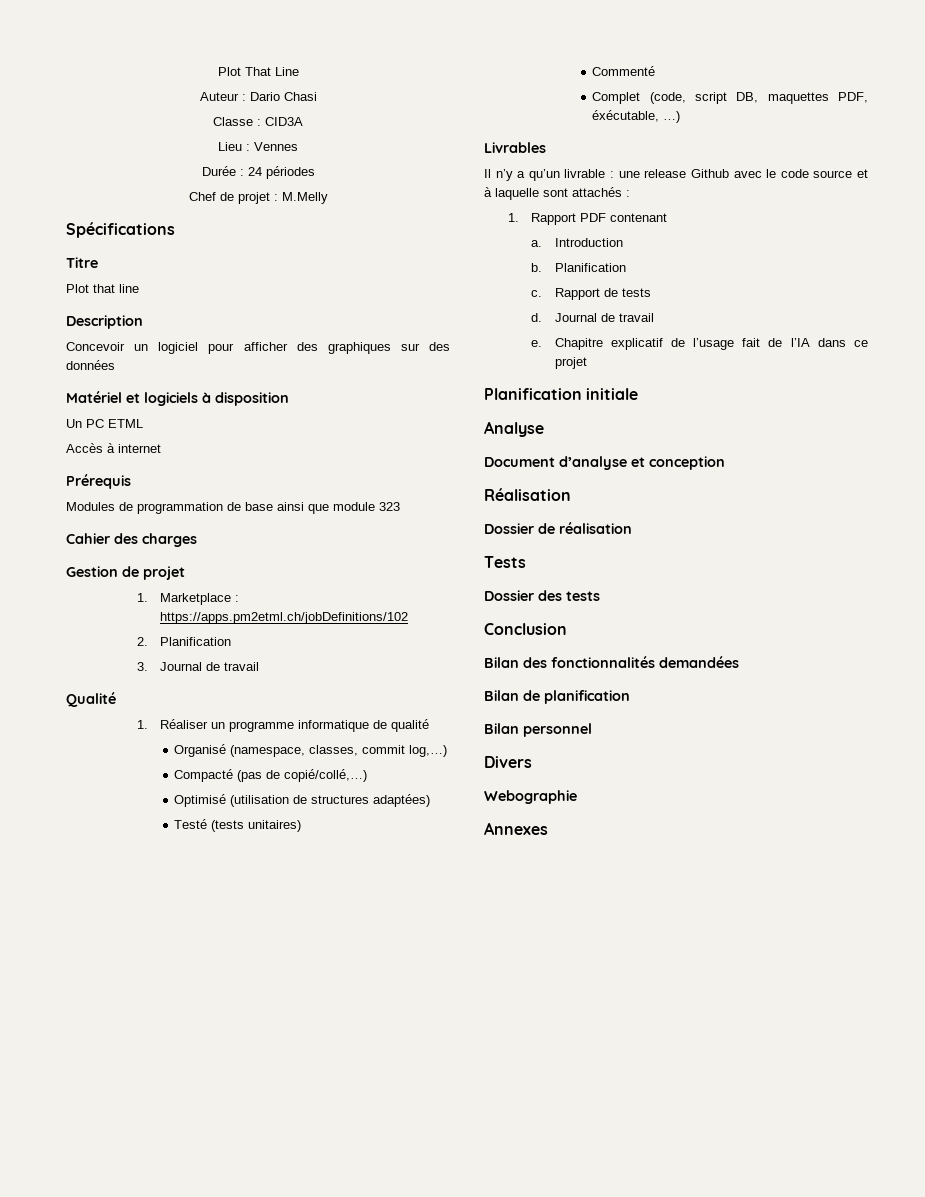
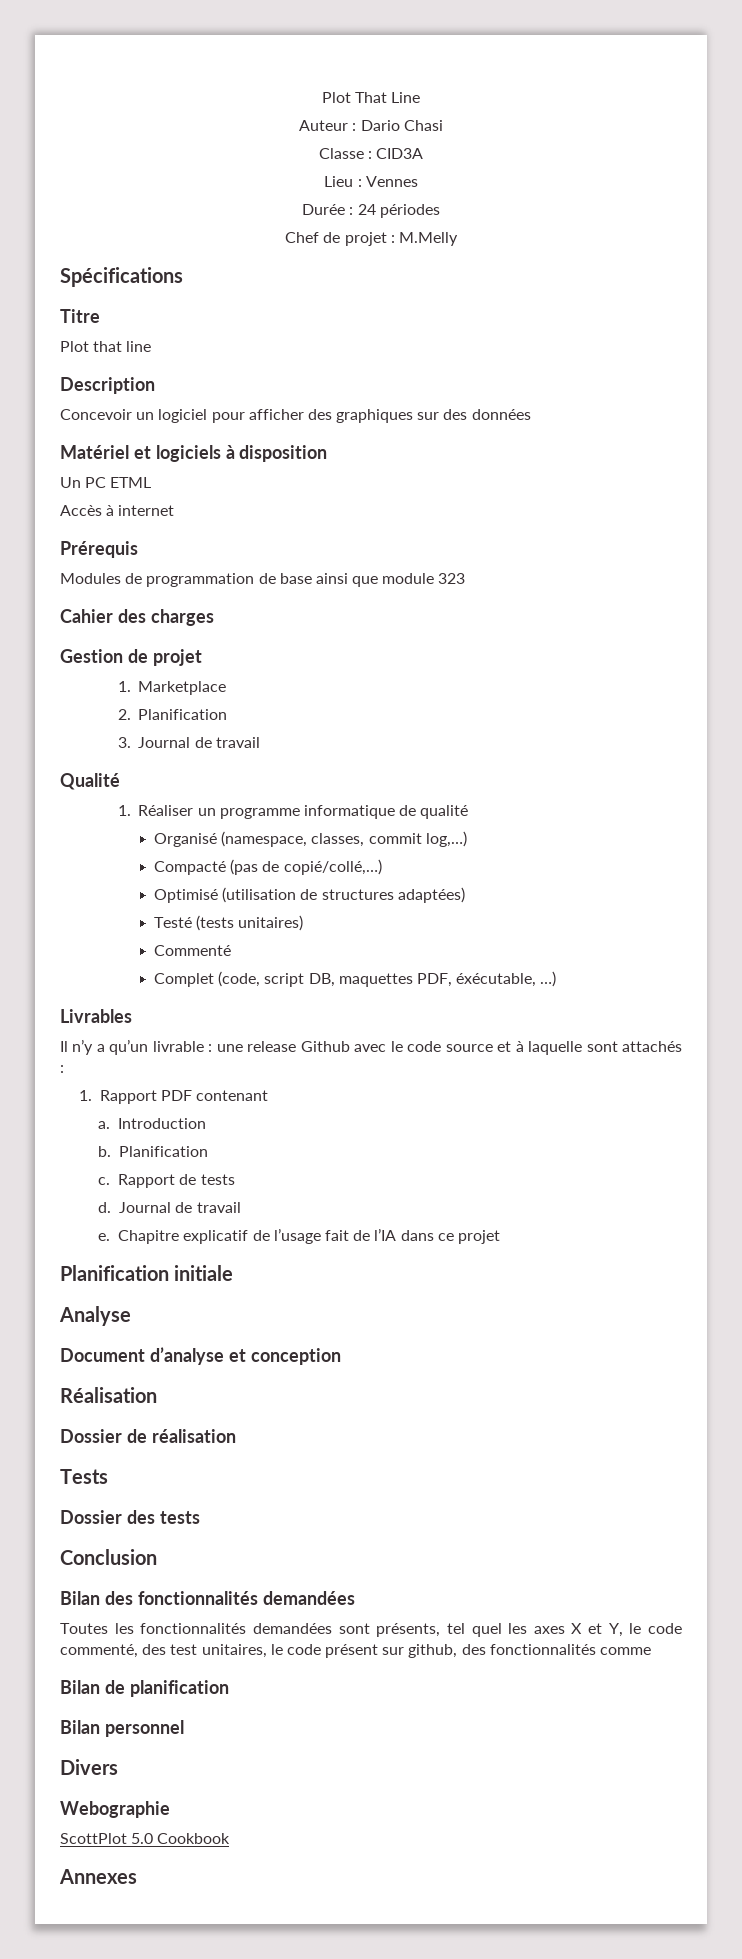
[235,595,240,602] [160,612,409,624] : https://apps.pm2etml.ch/jobDefinitions/102 -> (227, 688) none
(739, 662) none -> [60,1623,682,1637] [60,1644,652,1658] // Toutes les fonctionnalités demandées sont présents, tel quel les axes X et Y, le code commenté, des test unitaires, le code présent sur github, des fonctionnalités comme
(577, 797) none -> [60,1833,231,1844] // ScottPlot 5.0 Cookbook

